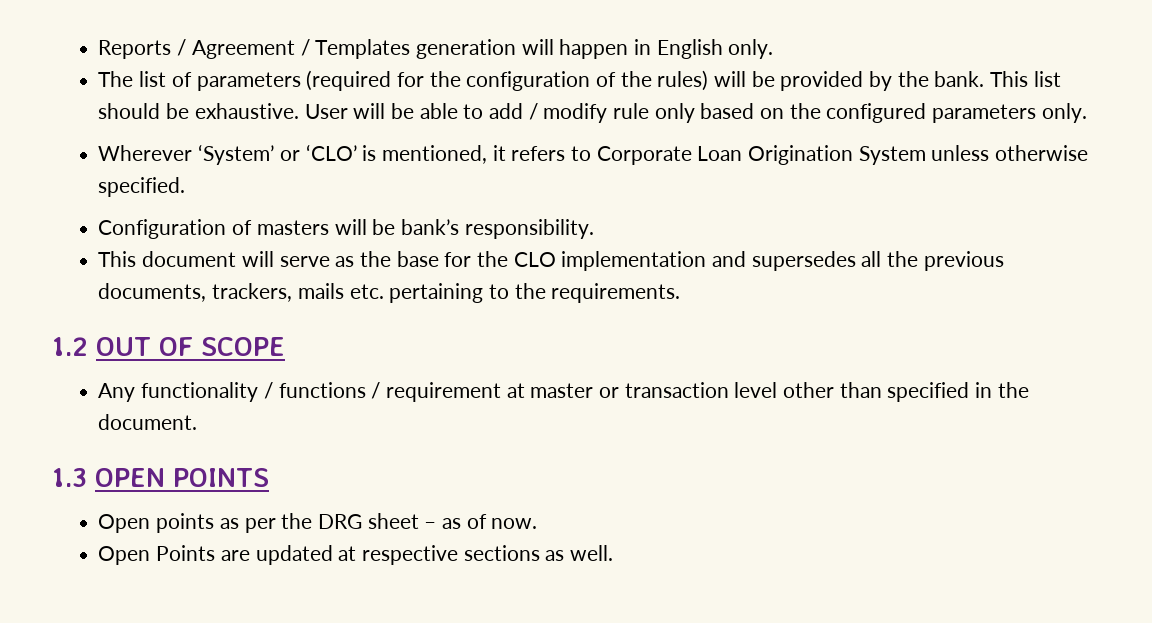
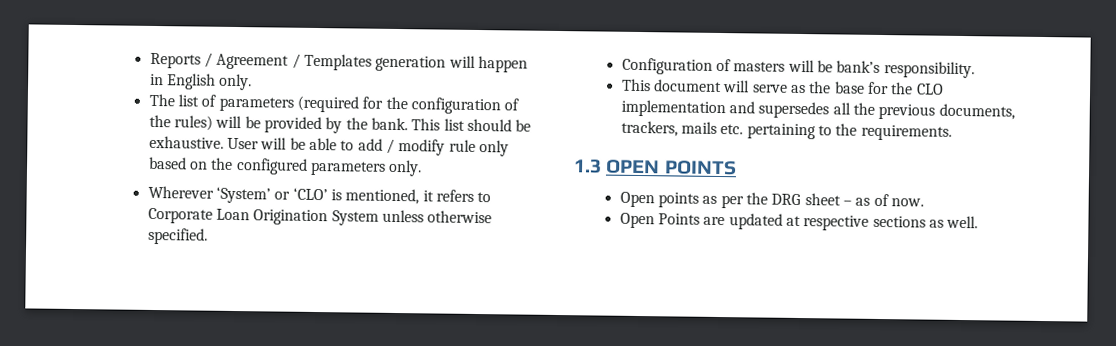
[52,337,285,356] [98,382,1029,402] [98,414,198,430] // 1.2 OUT OF SCOPE // Any functionality / functions / requirement at master or transaction level other than specified in the document. -> (952, 132) none

